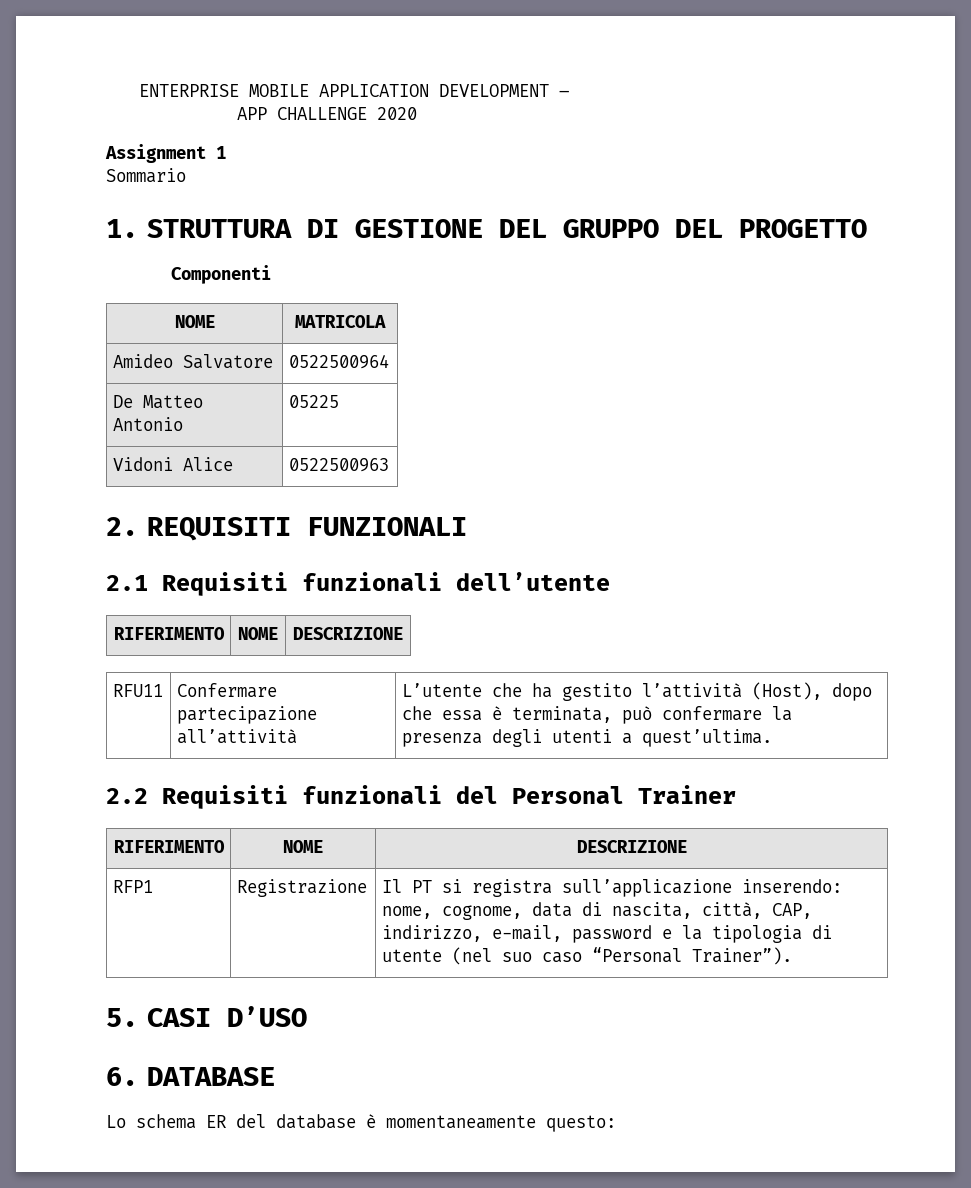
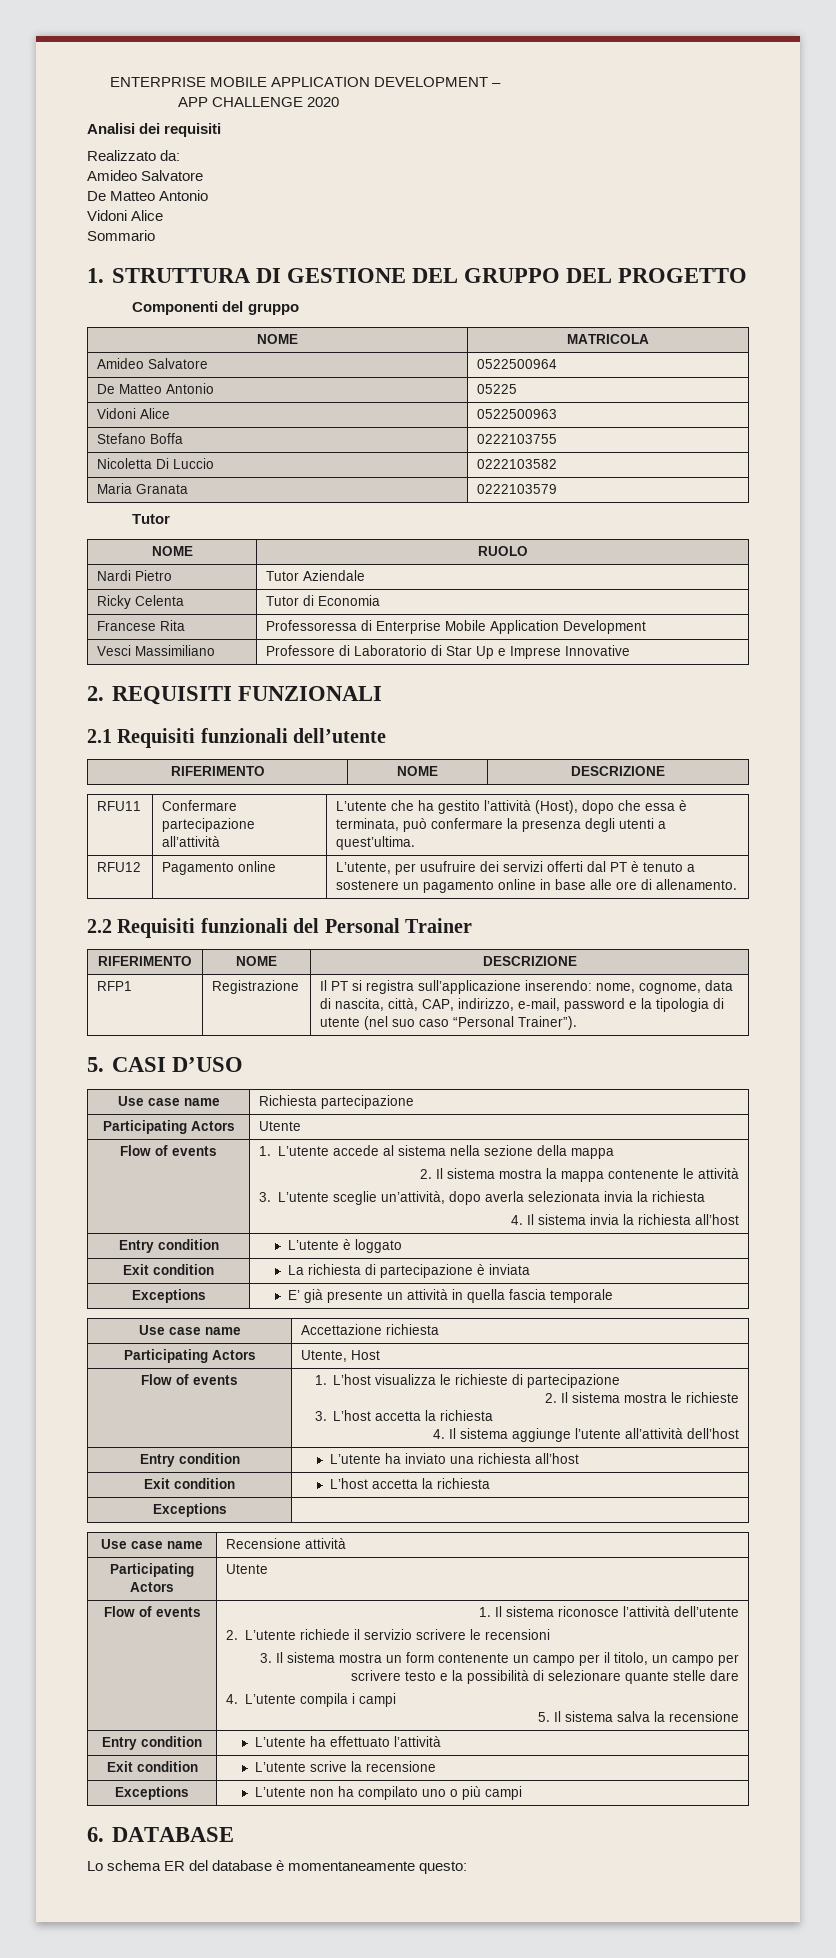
[105,144,226,163] Assignment 1 -> [87,123,222,137] [87,150,181,161] [87,170,204,181] [87,190,209,201] [87,210,164,221] Analisi dei requisiti // Realizzato da: // Amideo Salvatore // De Matteo Antonio // Vidoni Alice
(272, 274) none -> [222,301,299,315] del gruppo
(389, 465) none -> [97,433,184,444] [477,434,558,444] [97,458,215,469] [477,459,558,469] [97,483,189,494] [477,484,558,494] [132,514,171,524] [151,546,193,556] [477,546,528,556] [97,570,173,581] [266,570,366,581] [97,595,185,609] [266,595,381,606] [97,620,186,631] [266,620,647,634] [97,645,216,656] [266,645,631,659] // Stefano Boffa | 0222103755 // Nicoletta Di Luccio | 0222103582 // Maria Granata | 0222103579 // Tutor // NOME | RUOLO // Nardi Pietro | Tutor Aziendale // Ricky Celenta | Tutor di Economia // Francese Rita | Professoressa di Enterprise Mobile Application Development // Vesci Massimiliano | Professore di Laboratorio di Star Up e Imprese Innovative
(772, 738) none -> [97,862,142,872] [162,861,277,875] [336,861,696,875] [336,879,738,893] // RFU12 | Pagamento online | L’utente, per usufruire dei servizi offerti dal PT è tenuto a sostenere un pagamento online in base alle ore di allenamento.
(307, 1016) none -> [117,1096,220,1106] [259,1095,415,1109] [102,1120,235,1134] [259,1121,302,1131] [120,1145,217,1156] [259,1145,614,1159] [419,1168,739,1182] [259,1191,705,1205] [510,1214,739,1225] [118,1239,219,1253] [287,1239,402,1253] [123,1264,214,1275] [287,1264,530,1278] [131,1289,206,1303] [287,1289,613,1303] [138,1325,241,1335] [301,1324,440,1335] [123,1349,256,1363] [301,1350,381,1362] [141,1374,238,1385] [314,1374,621,1388] [544,1392,739,1403] [314,1410,494,1421] [432,1428,739,1442] [139,1453,240,1467] [329,1453,579,1464] [144,1478,235,1489] [329,1478,490,1489] [152,1503,227,1517] [101,1539,203,1549] [226,1538,347,1549] [110,1563,194,1577] [130,1582,174,1592] [226,1564,269,1574] [103,1606,201,1617] [478,1606,739,1617] [226,1629,550,1640] [259,1652,739,1666] [350,1670,739,1684] [226,1693,396,1707] [537,1711,739,1722] [102,1736,202,1750] [254,1736,441,1747] [106,1761,198,1772] [254,1761,436,1772] [115,1786,189,1800] [254,1786,522,1800] // Use case name | Richiesta partecipazione // Participating Actors | Utente // Flow of events | 1. L’utente accede al sistema nella sezione della mappa // 2. Il sistema mostra la mappa contenente le attività // 3. L’utente sceglie un’attività, dopo averla selezionata invia la richiesta // 4. Il sistema invia la richiesta all’host // Entry condition | L’utente è loggato // Exit condition | La richiesta di partecipazione è inviata // Exceptions | E’ già presente un attività in quella fascia temporale // Use case name | Accettazione richiesta // Participating Actors | Utente, Host // Flow of events | 1. L’host visualizza le richieste di partecipazione // 2. Il sistema mostra le richieste // 3. L’host accetta la richiesta // 4. Il sistema aggiunge l’utente all’attività dell’host // Entry condition | L’utente ha inviato una richiesta all’host // Exit condition | L’host accetta la richiesta // Exceptions | // Use case name | Recensione attività // Participating Actors | Utente // Flow of events | 1. Il sistema riconosce l’attività dell’utente // 2. L’utente richiede il servizio scrivere le recensioni // 3. Il sistema mostra un form contenente un campo per il titolo, un campo per scrivere testo e la possibilità di selezionare quante stelle dare // 4. L’utente compila i campi // 5. Il sistema salva la recensione // Entry condition | L’utente ha effettuato l’attività // Exit condition | L’utente scrive la recensione // Exceptions | L’utente non ha compilato uno o più campi

